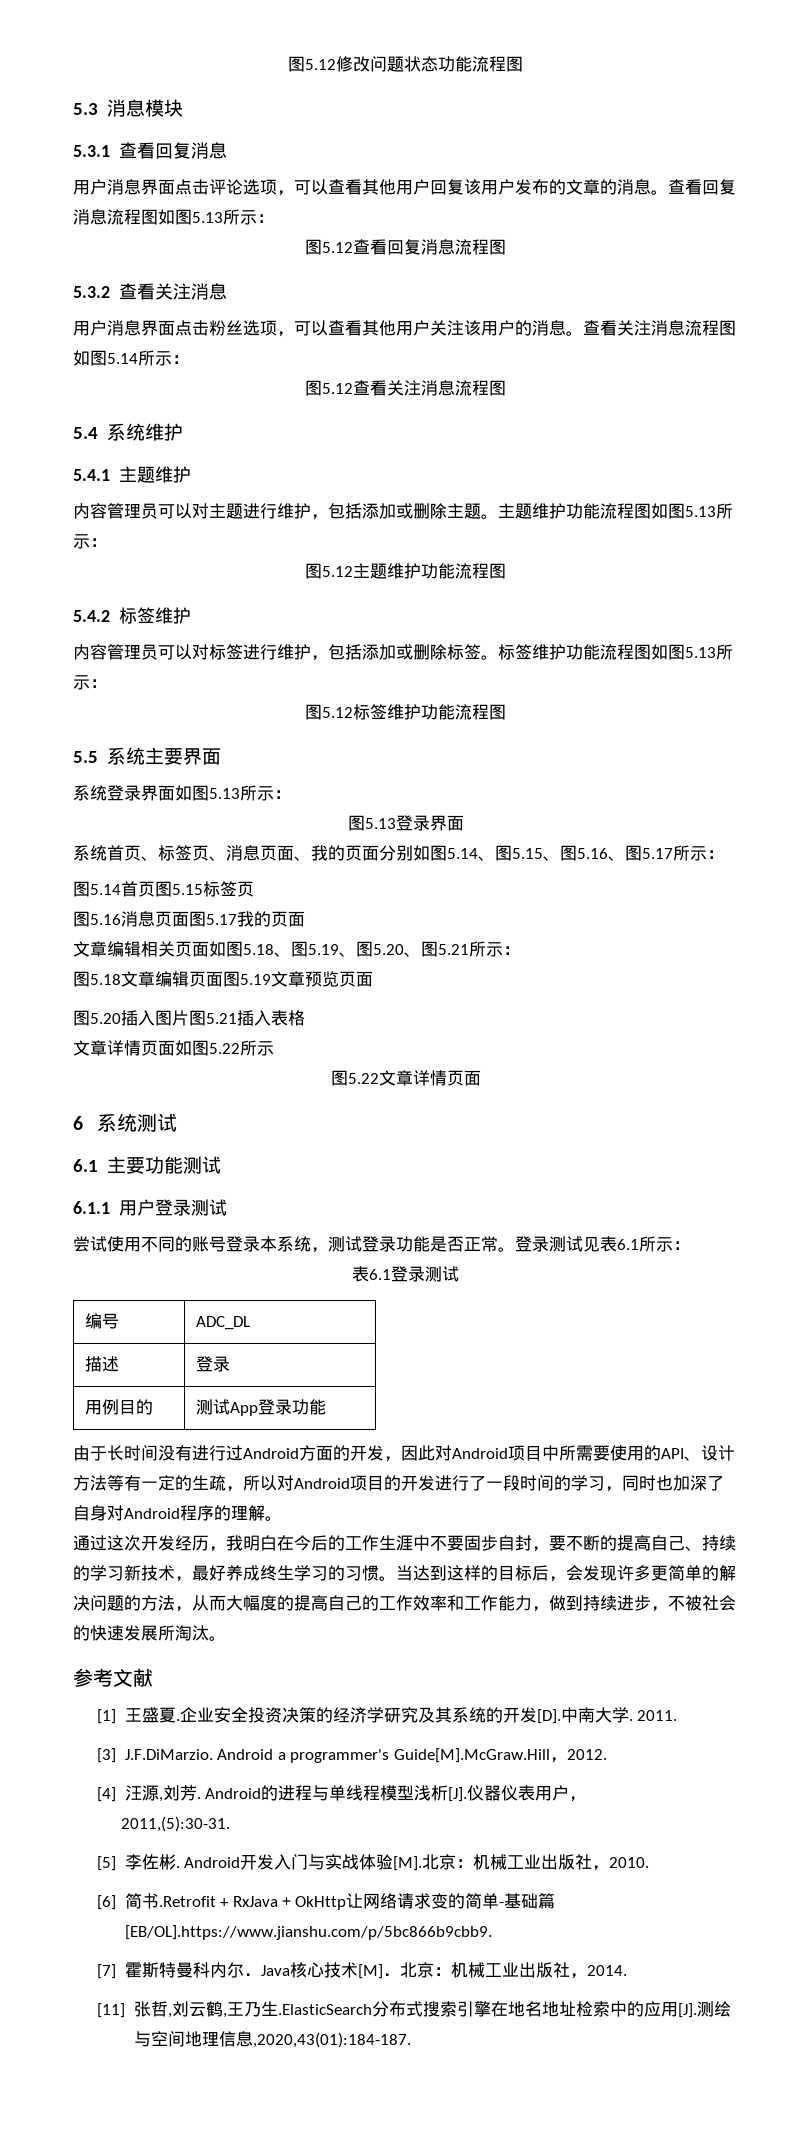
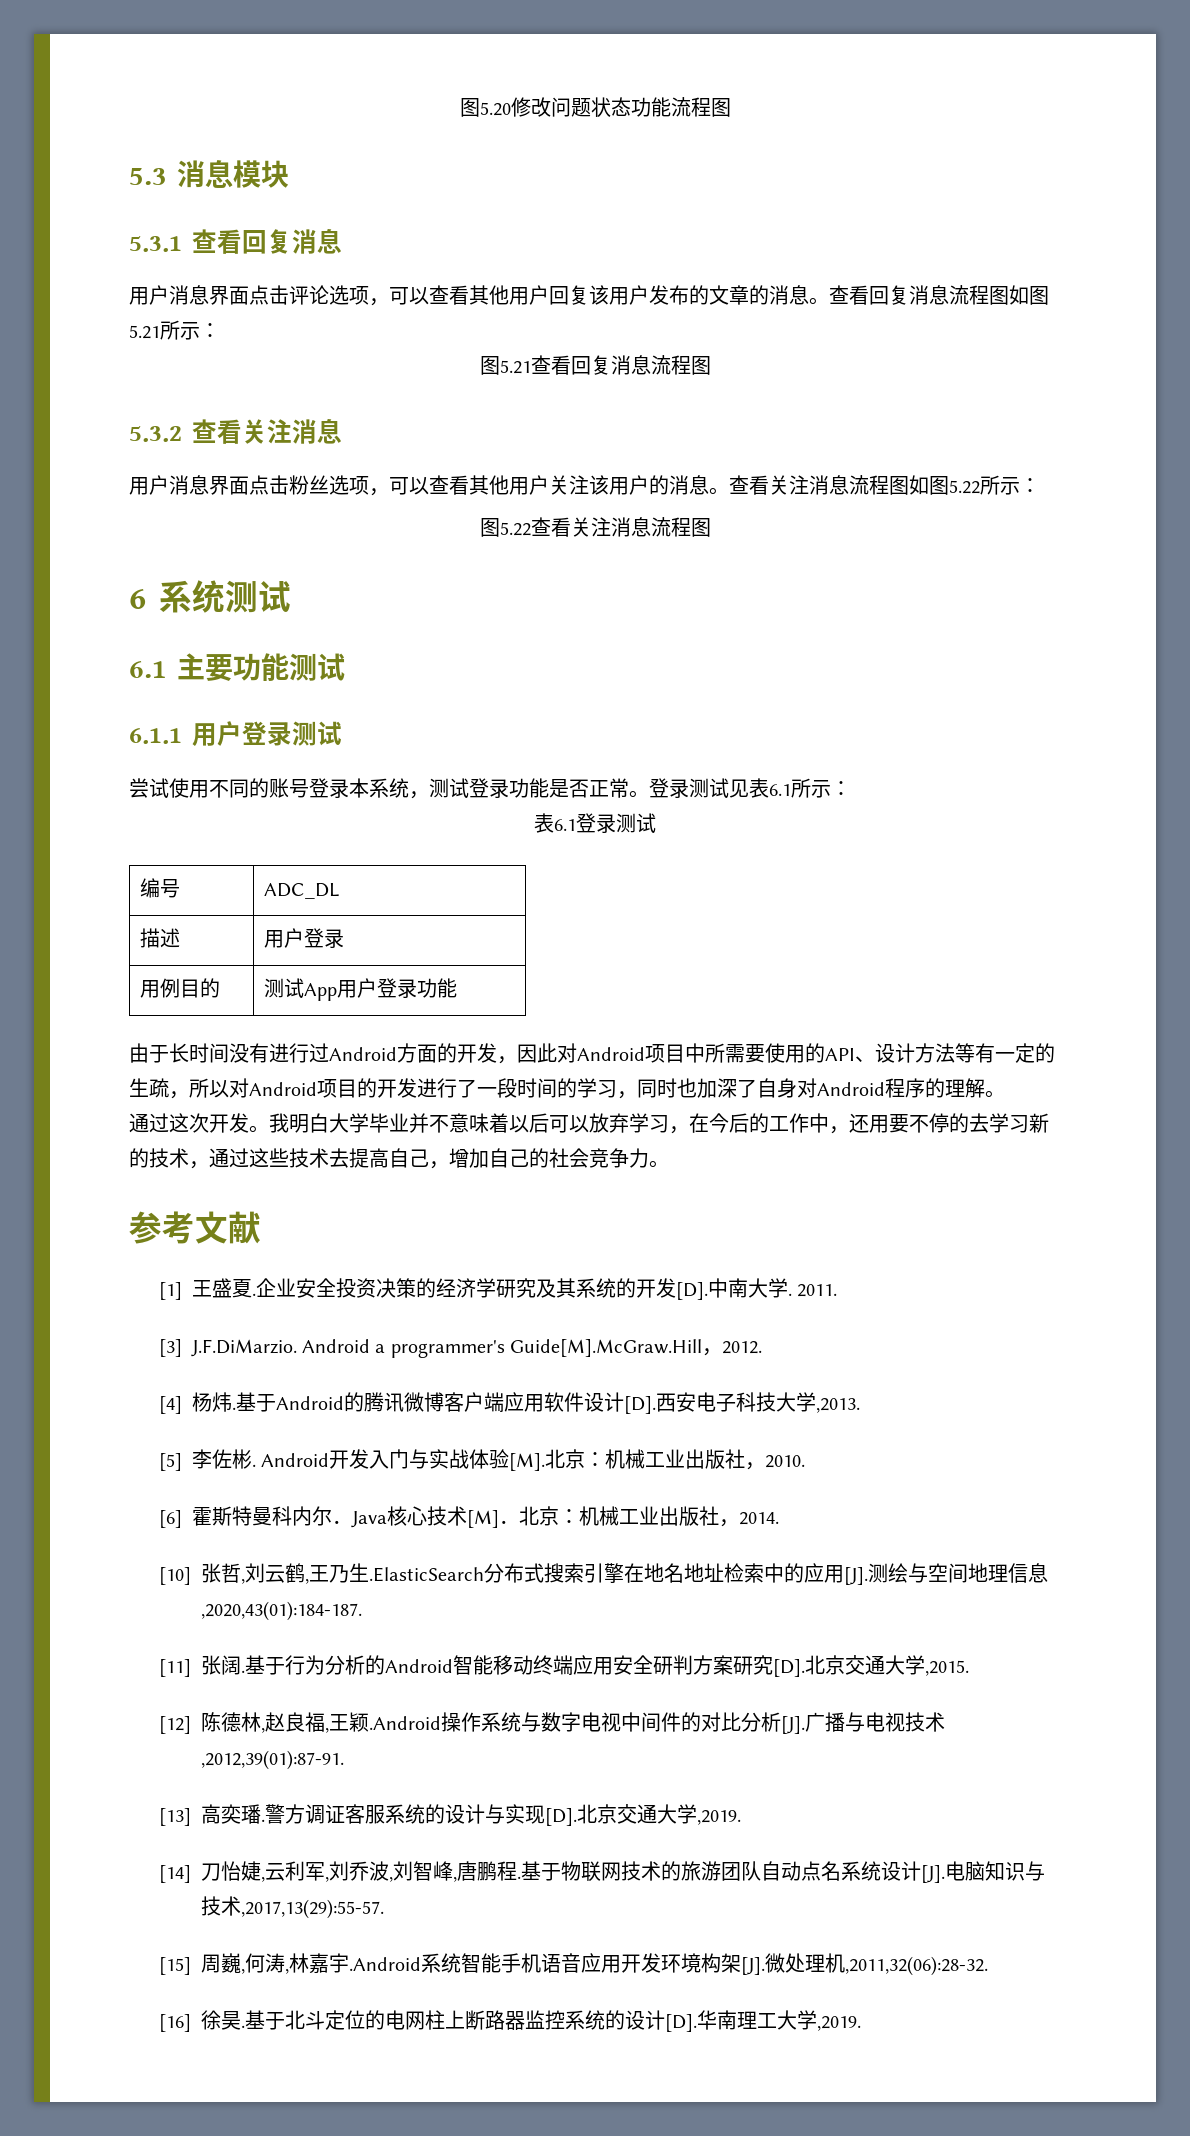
[288,56,336,72] 图5.12 -> [459,98,511,117] 图5.20
[192,209,274,225] [305,239,353,255] 5.13所示： // 图5.12 -> [129,320,220,340] [479,356,531,375] 5.21所示： // 图5.21
[107,350,189,366] [305,380,506,396] [73,423,183,441] [73,466,191,483] [73,503,733,520] [73,534,107,549] [305,563,506,579] [73,607,191,624] [73,644,733,661] [73,675,107,690] [305,704,506,720] [73,747,221,765] [73,785,291,801] [347,815,464,831] [73,845,724,861] [73,881,254,897] [73,911,305,927] [73,941,520,957] [73,971,373,987] [73,1010,305,1026] [73,1040,274,1056] [330,1070,481,1086] 5.14所示： // 图5.12查看关注消息流程图 // 5.4系统维护 // 5.4.1主题维护 // 内容管理员可以对主题进行维护，包括添加或删除主题。主题维护功能流程图如图5.13所示： // 图5.12主题维护功能流程图 // 5.4.2标签维护 // 内容管理员可以对标签进行维护，包括添加或删除标签。标签维护功能流程图如图5.13所示： // 图5.12标签维护功能流程图 // 5.5系统主要界面 // 系统登录界面如图5.13所示： // 图5.13登录界面 // 系统首页、标签页、消息页面、我的页面分别如图5.14、图5.15、图5.16、图5.17所示： // 图5.14首页图5.15标签页 // 图5.16消息页面图5.17我的页面 // 文章编辑相关页面如图5.18、图5.19、图5.20、图5.21所示： // 图5.18文章编辑页面图5.19文章预览页面 // 图5.20插入图片图5.21插入表格 // 文章详情页面如图5.22所示 // 图5.22文章详情页面 -> [949,475,1040,495] [479,517,711,537] 5.22所示： // 图5.22查看关注消息流程图
(120, 1364) none -> [264,928,305,948] 用户
(259, 1409) none -> [337,978,378,998] 用户
[175,1535,736,1552] [73,1565,736,1582] [73,1595,736,1612] [73,1625,209,1641] 经历，我明白在今后的工作生涯中不要固步自封，要不断的提高自己、持续的学习新技术，最好养成终生学习的习惯。当达到这样的目标后，会发现许多更简单的解决问题的方法，从而大幅度的提高自己的工作效率和工作能力，做到持续进步，不被社会的快速发展所淘汰 -> [249,1113,1049,1134] [129,1148,649,1169] 。我明白大学毕业并不意味着以后可以放弃学习，在今后的工作中，还用要不停的去学习新的技术，通过这些技术去提高自己，增加自己的社会竞争力
[124,1785,587,1802] [121,1816,231,1832] 汪源,刘芳. Android的进程与单线程模型浅析[J].仪器仪表用户， // 2011,(5):30-31. -> [191,1392,860,1414] 杨炜.基于Android的腾讯微博客户端应用软件设计[D].西安电子科技大学,2013.
[124,1893,555,1910] [124,1925,492,1940] [97,1964,117,1979] 简书.Retrofit + RxJava＋OkHttp让网络请求变的简单-基础篇[EB/OL].https://www.jianshu.com/p/5bc866b9cbb9. // [7] -> (182, 1519) none
[97,2003,126,2018] [11] -> [158,1567,191,1585] [10]
(411, 2040) none -> [158,1655,969,1677] [158,1712,945,1734] [200,1750,344,1770] [158,1804,741,1826] [158,1861,1045,1883] [200,1896,384,1919] [158,1953,988,1976] [158,2010,861,2032] // [11]张阔.基于行为分析的Android智能移动终端应用安全研判方案研究[D].北京交通大学,2015. // [12]陈德林,赵良福,王颖.Android操作系统与数字电视中间件的对比分析[J].广播与电视技术,2012,39(01):87-91. // [13]高奕璠.警方调证客服系统的设计与实现[D].北京交通大学,2019. // [14]刀怡婕,云利军,刘乔波,刘智峰,唐鹏程.基于物联网技术的旅游团队自动点名系统设计[J].电脑知识与技术,2017,13(29):55-57. // [15]周巍,何涛,林嘉宇.Android系统智能手机语音应用开发环境构架[J].微处理机,2011,32(06):28-32. // [16]徐昊.基于北斗定位的电网柱上断路器监控系统的设计[D].华南理工大学,2019.

